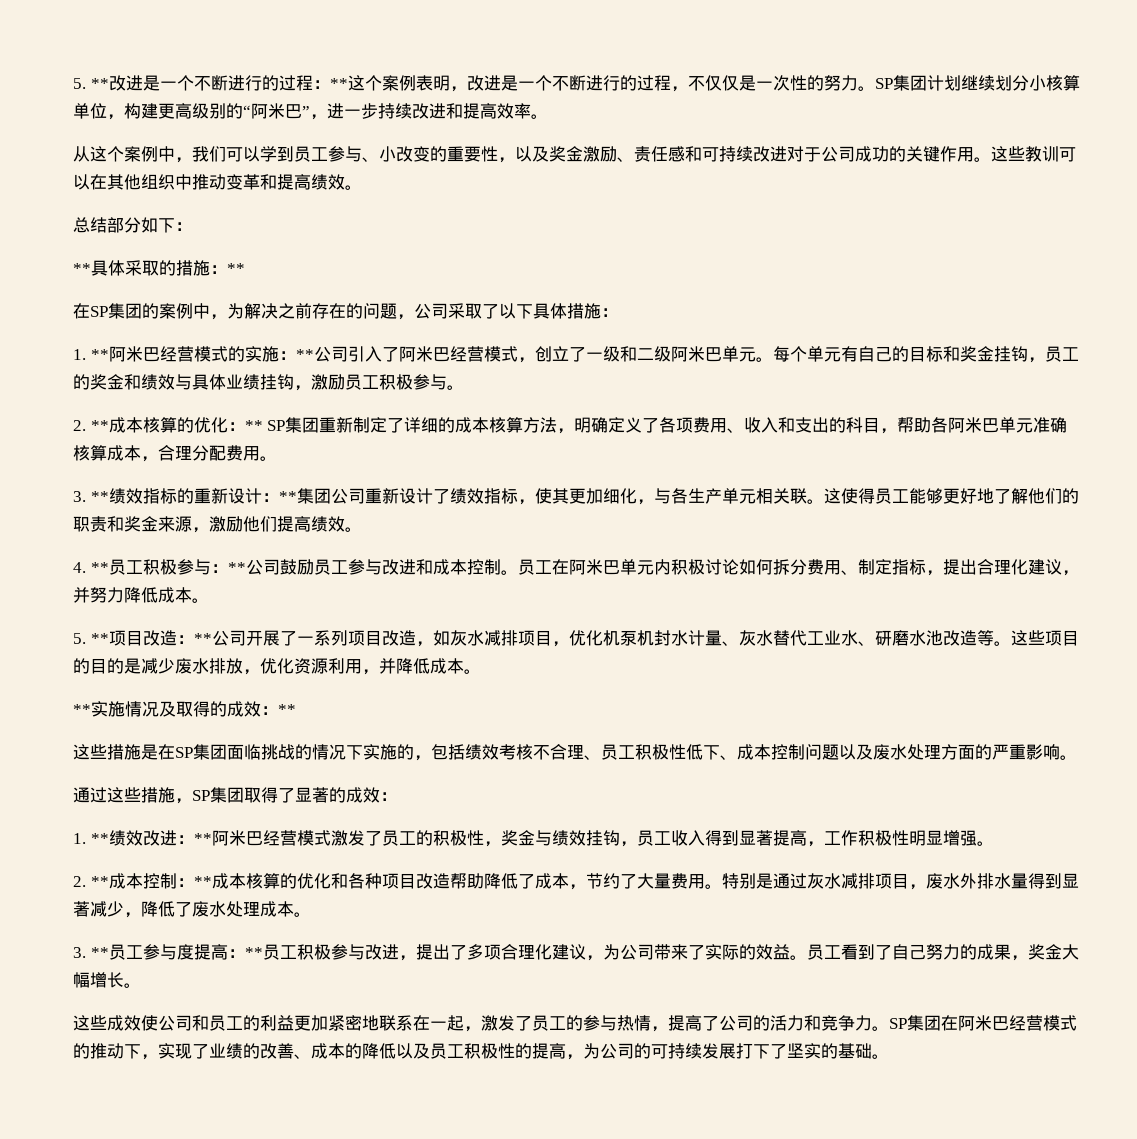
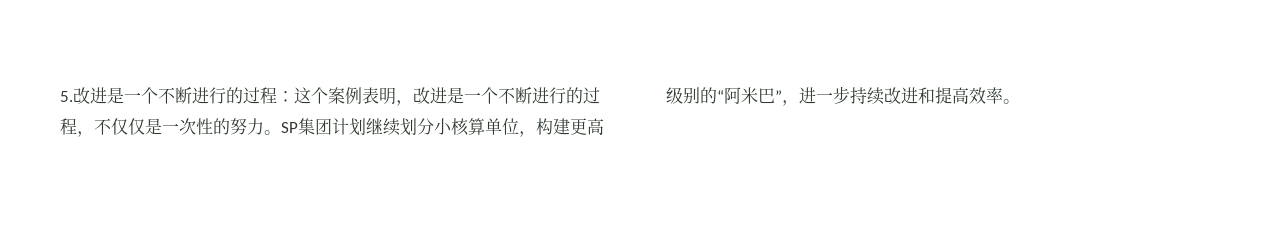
[73,78,109,89] 5. ** -> [60,91,73,102] 5.
[329,78,348,89] ** -> (294, 96) none
[73,146,1076,163] [73,174,362,190] [73,217,192,233] [73,260,245,276] [73,303,618,320] [73,346,1079,363] [73,374,464,391] [73,417,1068,434] [73,445,277,462] [73,488,1079,505] [73,516,362,533] [73,559,1079,576] [73,587,209,603] [73,630,1079,647] [73,658,481,675] [73,701,296,717] [73,744,1077,761] [73,787,397,804] [73,830,994,847] [73,873,1079,890] [73,901,311,918] [73,944,1079,961] [73,972,141,988] [73,1015,1077,1032] [73,1043,889,1060] // 从这个案例中，我们可以学到员工参与、小改变的重要性，以及奖金激励、责任感和可持续改进对于公司成功的关键作用。这些教训可以在其他组织中推动变革和提高绩效。 // 总结部分如下： // **具体采取的措施：** // 在SP集团的案例中，为解决之前存在的问题，公司采取了以下具体措施： // 1. **阿米巴经营模式的实施：**公司引入了阿米巴经营模式，创立了一级和二级阿米巴单元。每个单元有自己的目标和奖金挂钩，员工的奖金和绩效与具体业绩挂钩，激励员工积极参与。 // 2. **成本核算的优化：** SP集团重新制定了详细的成本核算方法，明确定义了各项费用、收入和支出的科目，帮助各阿米巴单元准确核算成本，合理分配费用。 // 3. **绩效指标的重新设计：**集团公司重新设计了绩效指标，使其更加细化，与各生产单元相关联。这使得员工能够更好地了解他们的职责和奖金来源，激励他们提高绩效。 // 4. **员工积极参与：**公司鼓励员工参与改进和成本控制。员工在阿米巴单元内积极讨论如何拆分费用、制定指标，提出合理化建议，并努力降低成本。 // 5. **项目改造：**公司开展了一系列项目改造，如灰水减排项目，优化机泵机封水计量、灰水替代工业水、研磨水池改造等。这些项目的目的是减少废水排放，优化资源利用，并降低成本。 // **实施情况及取得的成效：** // 这些措施是在SP集团面临挑战的情况下实施的，包括绩效考核不合理、员工积极性低下、成本控制问题以及废水处理方面的严重影响。 // 通过这些措施，SP集团取得了显著的成效： // 1. **绩效改进：**阿米巴经营模式激发了员工的积极性，奖金与绩效挂钩，员工收入得到显著提高，工作积极性明显增强。 // 2. **成本控制：**成本核算的优化和各种项目改造帮助降低了成本，节约了大量费用。特别是通过灰水减排项目，废水外排水量得到显著减少，降低了废水处理成本。 // 3. **员工参与度提高：**员工积极参与改进，提出了多项合理化建议，为公司带来了实际的效益。员工看到了自己努力的成果，奖金大幅增长。 // 这些成效使公司和员工的利益更加紧密地联系在一起，激发了员工的参与热情，提高了公司的活力和竞争力。SP集团在阿米巴经营模式的推动下，实现了业绩的改善、成本的降低以及员工积极性的提高，为公司的可持续发展打下了坚实的基础。 -> (1020, 101) none

